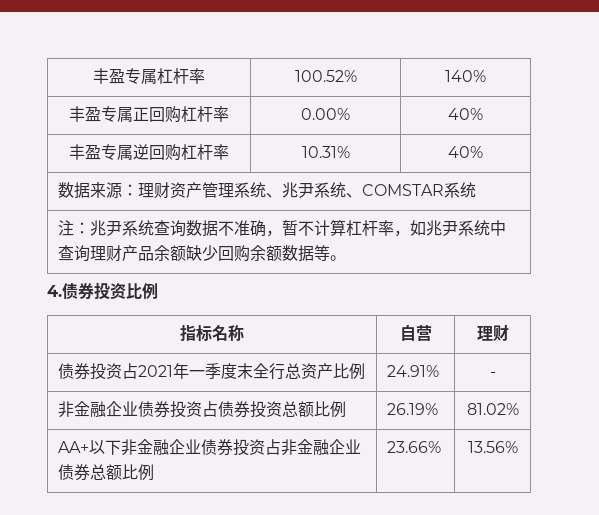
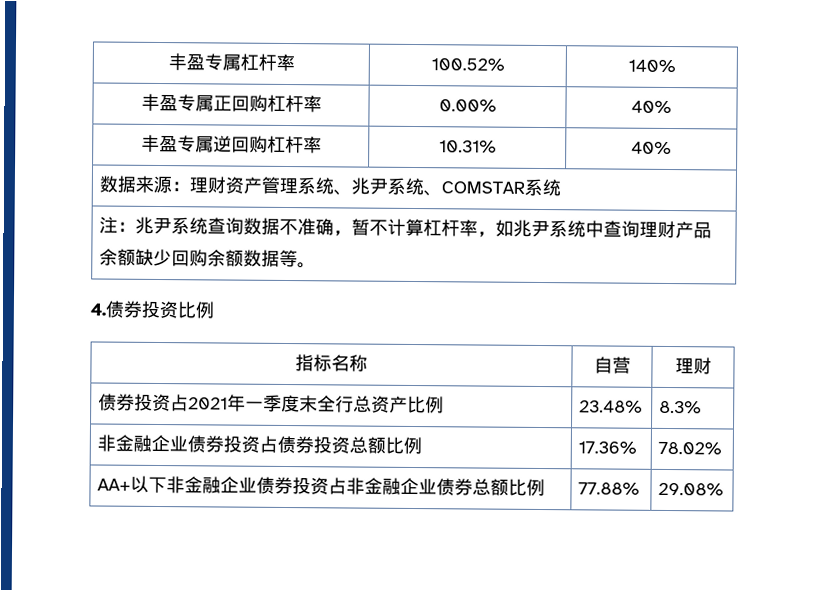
[387,365,440,377] [489,372,496,377] 24.91% | - -> [579,400,644,413] [659,400,703,414] 23.48% | 8.3%
[387,403,439,415] [466,403,519,415] 26.19% | 81.02% -> [578,441,638,454] [658,441,723,455] 17.36% | 78.02%
[387,441,442,453] [467,441,518,453] 23.66% | 13.56% -> [578,482,641,495] [658,482,725,496] 77.88% | 29.08%

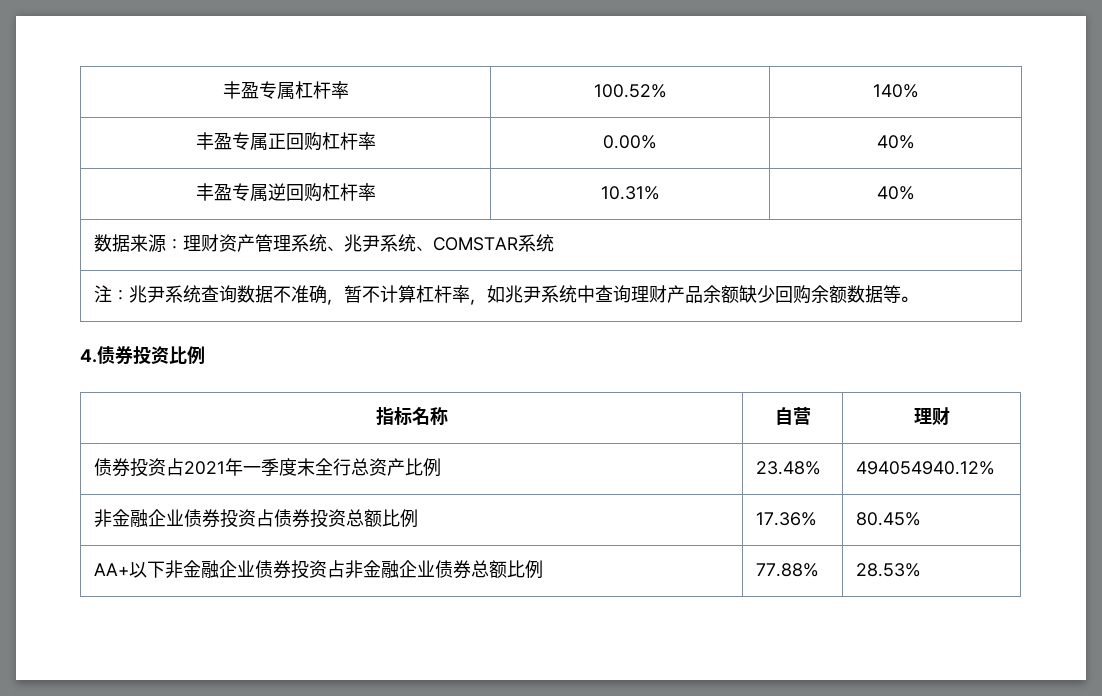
[659,400,703,414] 8.3% -> [855,461,995,475] 494054940.12%
[658,441,723,455] 78.02% -> [855,512,921,526] 80.45%
[658,482,725,496] 29.08% -> [855,563,921,577] 28.53%

